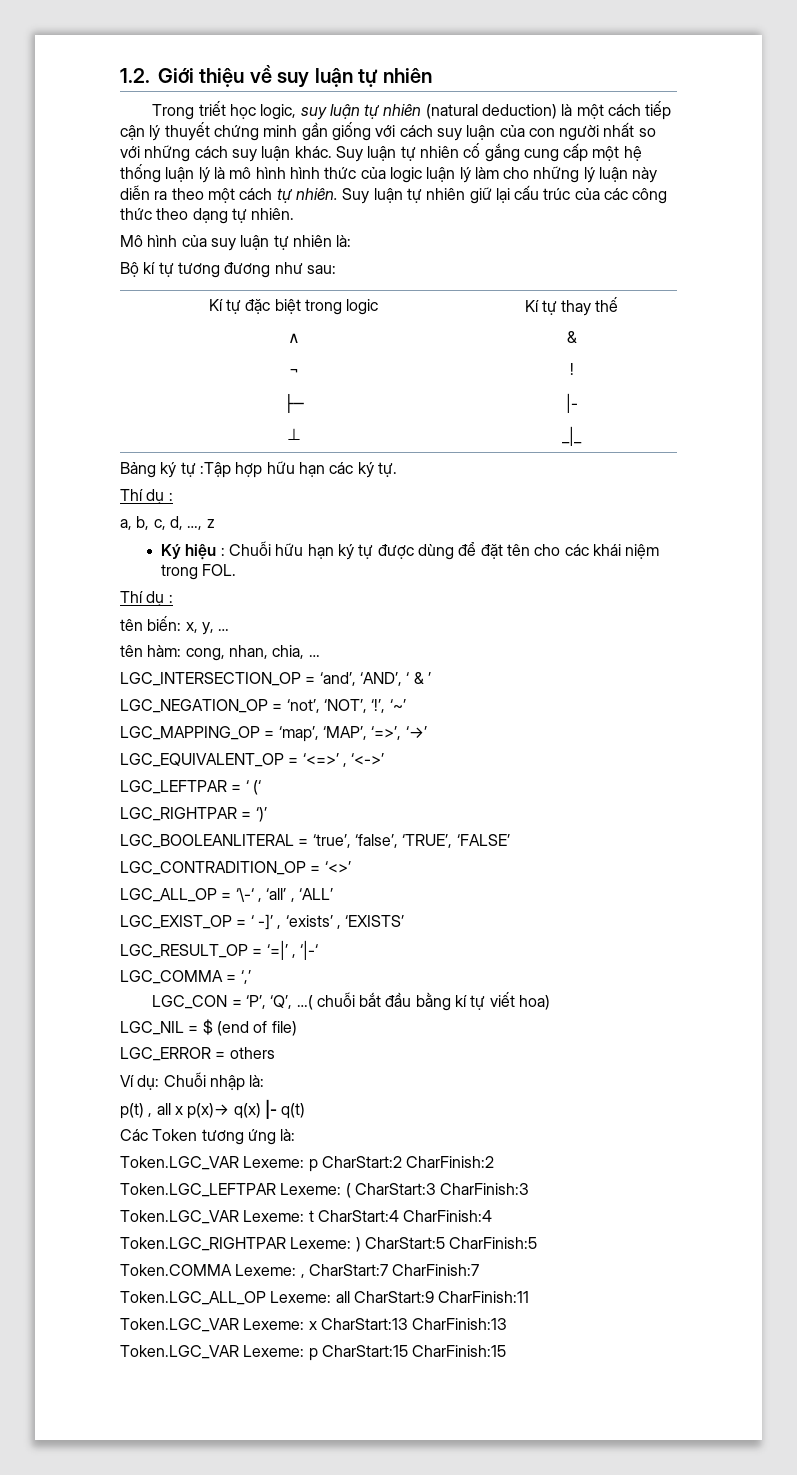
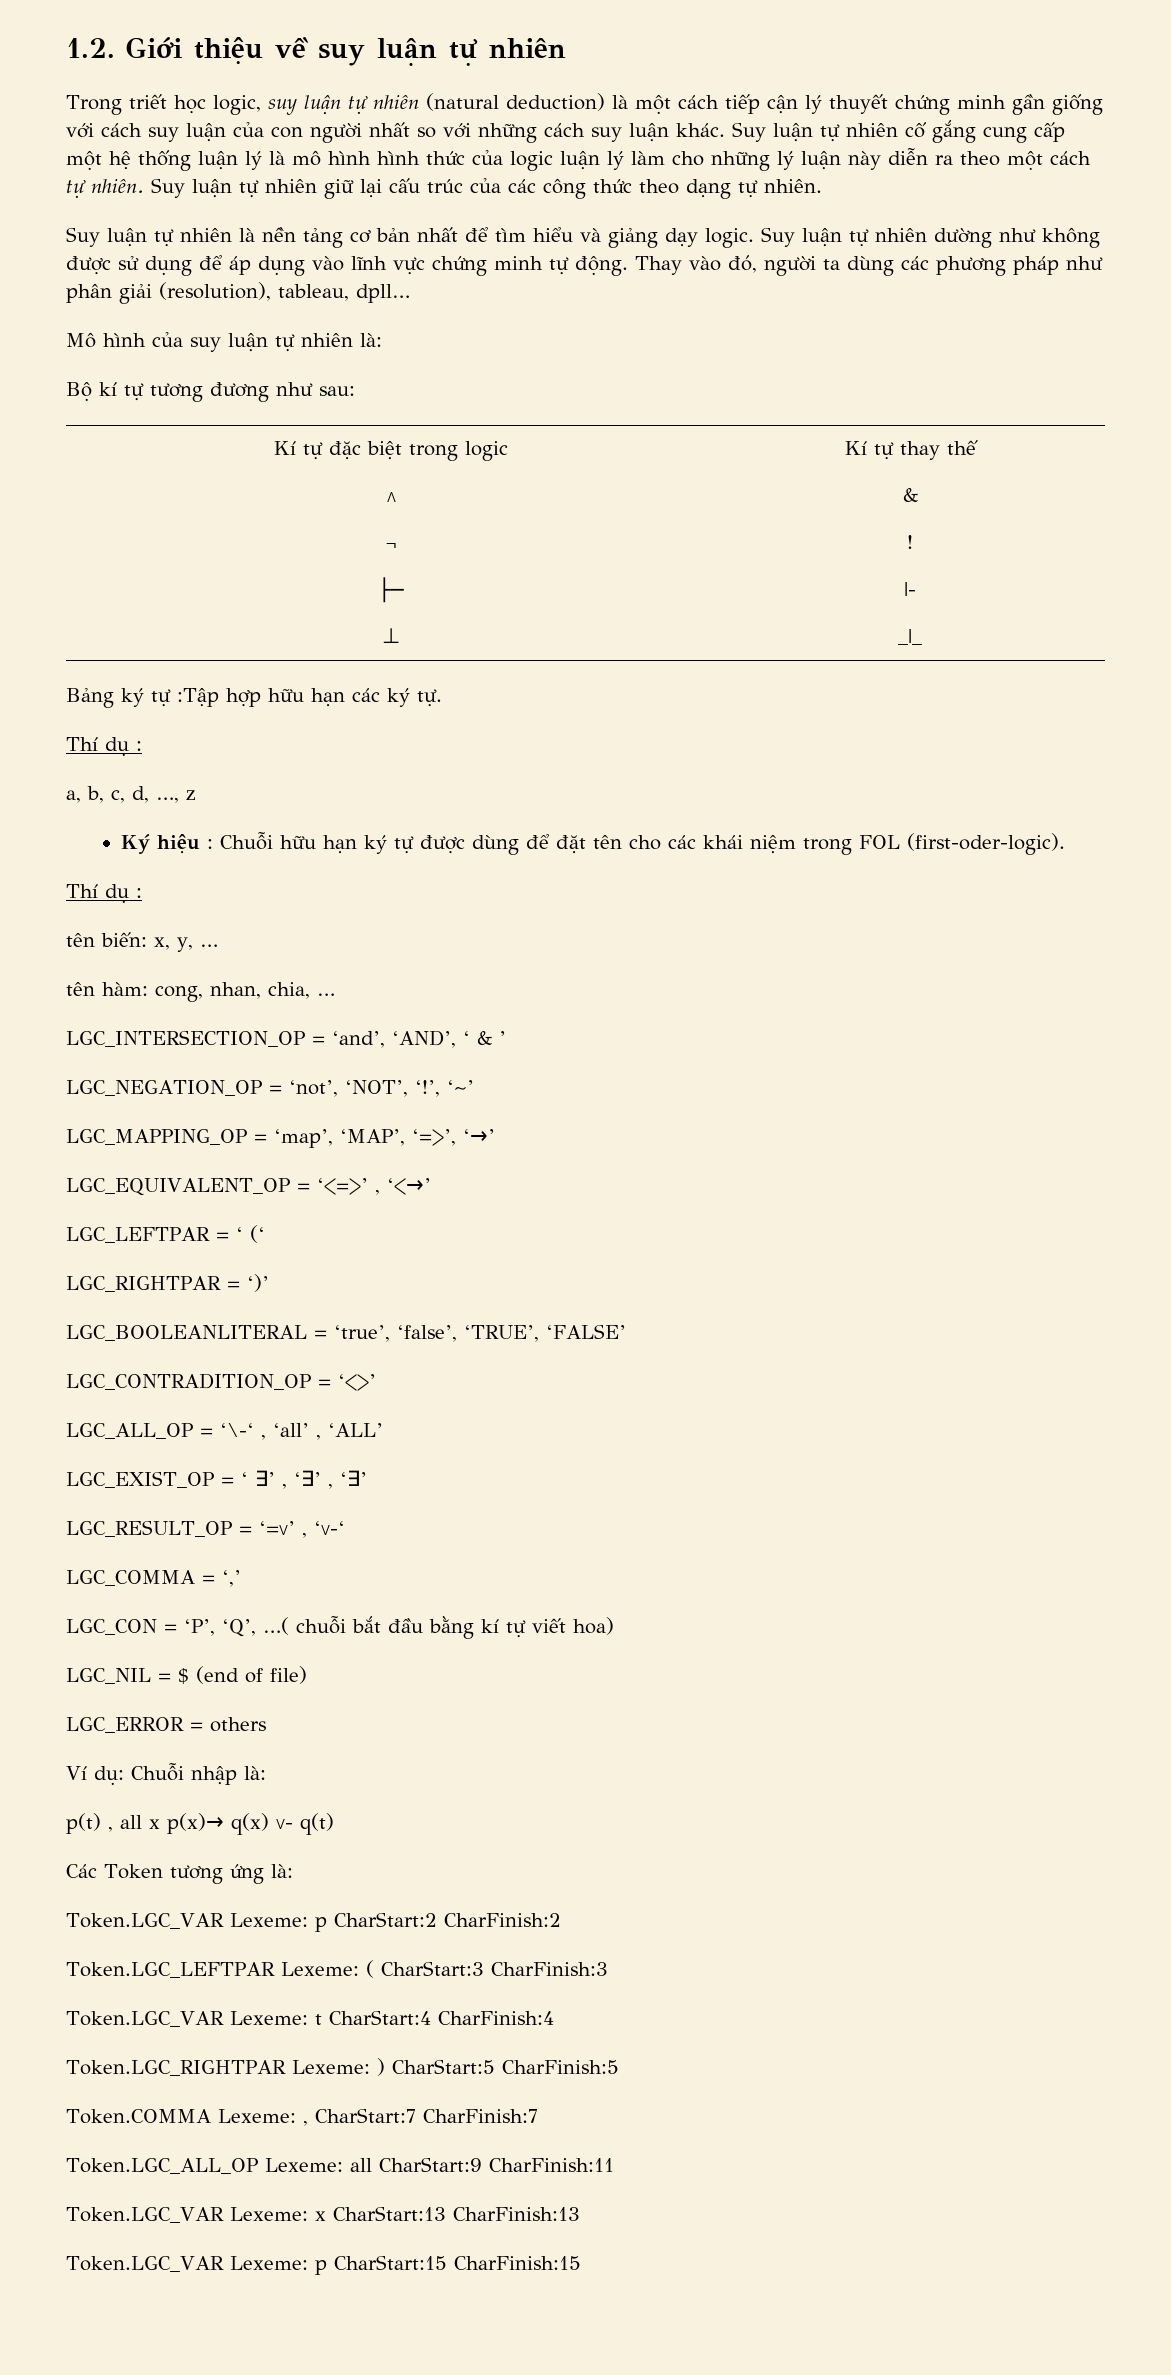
(295, 214) none -> [66,227,1100,248] [66,255,1103,276] [66,282,410,304] // Suy luận tự nhiên là nền tảng cơ bản nhất để tìm hiểu và giảng dạy logic. Suy luận tự nhiên dường như không được sử dụng để áp dụng vào lĩnh vực chứng minh tự động. Thay vào đó, người ta dùng các phương pháp như phân giải (resolution), tableau, dpll…
[202,564,237,576] FOL. -> [859,833,1066,855] FOL (first-oder-logic).
[351,753,385,765] ‘<->’ -> [386,1178,431,1195] ‘<→’
[257,914,405,930] -]’ , ‘exists’ , ‘EXISTS’ -> [255,1470,367,1489] ∃’ , ‘∃’ , ‘∃’
[266,940,319,960] ‘=|’ , ‘|-‘ -> [258,1521,345,1538] ‘=∨’ , ‘∨-‘
[264,1099,277,1119] |- -> [276,1819,293,1829] ∨-

